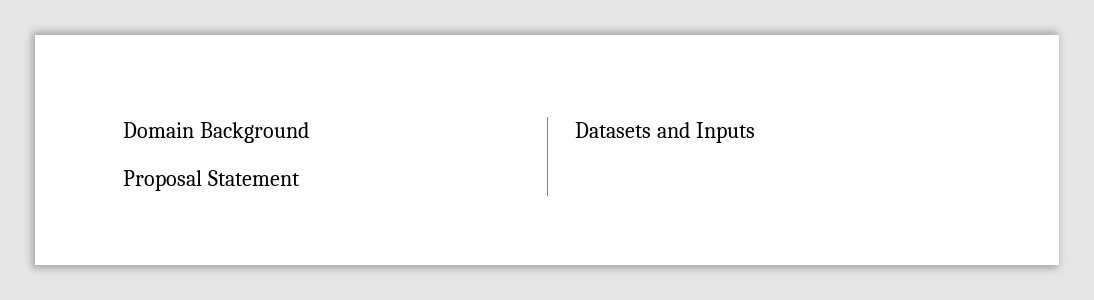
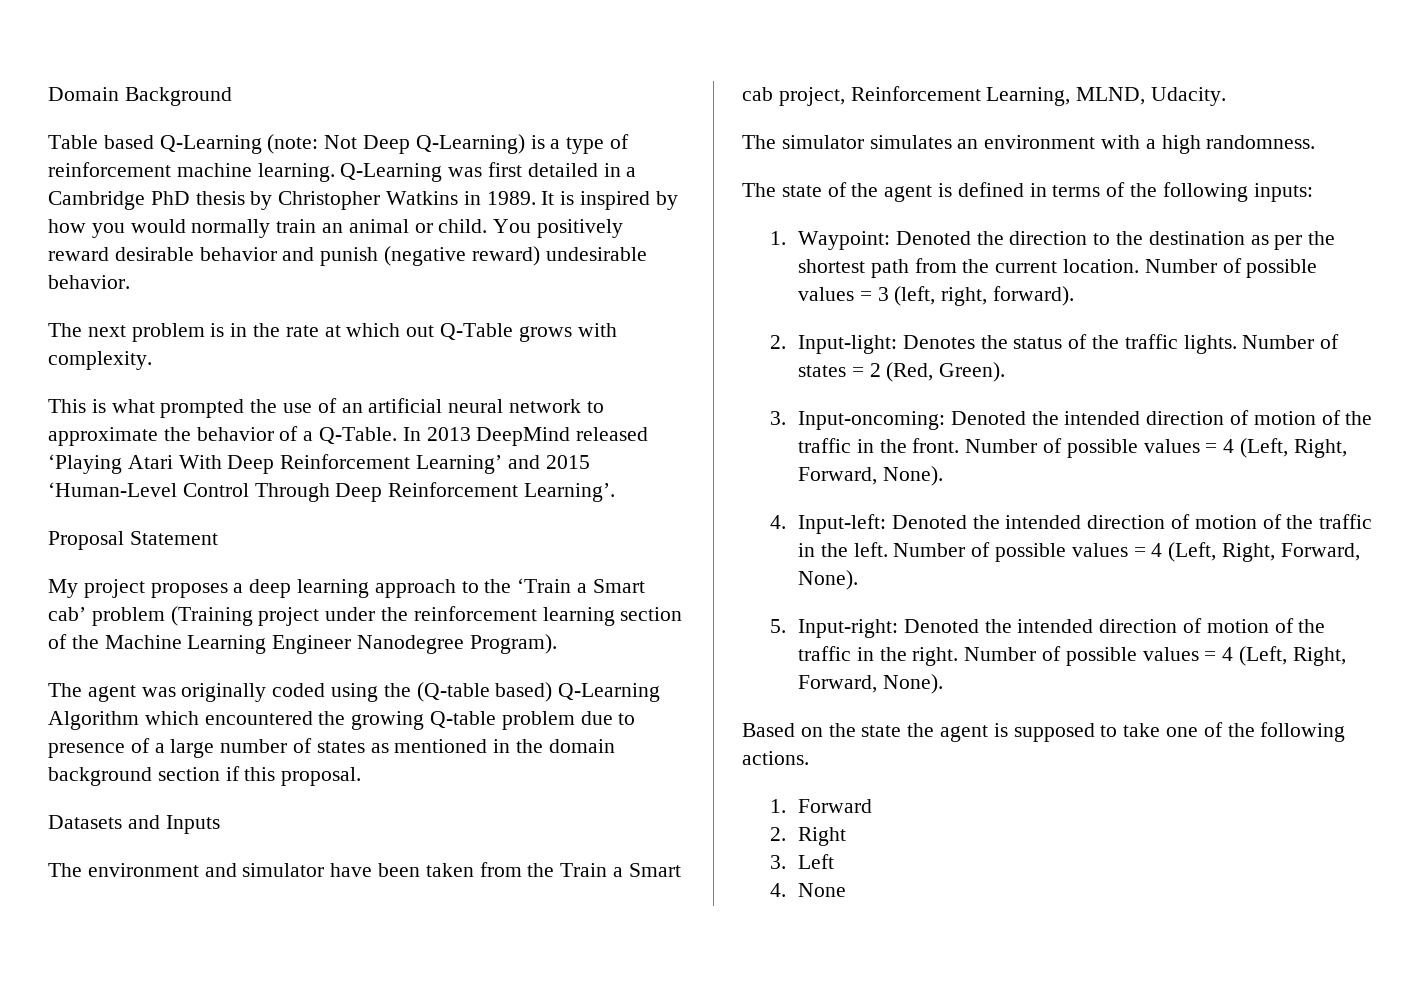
[123,170,300,191] [575,122,755,143] Proposal Statement // Datasets and Inputs -> [48,134,630,154] [48,162,637,182] [48,191,678,210] [48,219,624,238] [48,246,647,266] [48,275,130,289] [48,323,617,342] [48,351,152,370] [48,398,604,418] [48,426,649,446] [48,454,590,474] [48,482,616,502] [48,531,218,550] [48,578,645,598] [48,606,683,626] [48,634,557,654] [48,682,661,702] [48,711,636,730] [48,738,615,758] [48,766,362,786] [48,815,220,834] [48,862,681,877] [742,86,1227,106] [742,135,1316,154] [742,182,1313,202] [769,231,1336,250] [797,258,1318,278] [797,286,1074,306] [769,334,1340,354] [797,362,1006,382] [769,410,1373,430] [797,438,1347,458] [797,466,943,486] [769,514,1373,534] [797,542,1360,562] [797,570,858,590] [769,618,1326,638] [797,646,1346,666] [797,674,943,694] [742,722,1346,742] [742,751,809,765] [769,799,872,813] [769,827,846,846] [769,854,834,869] [769,883,846,897] Table based Q-Learning (note: Not Deep Q-Learning) is a type of reinforcement machine learning. Q-Learning was first detailed in a Cambridge PhD thesis by Christopher Watkins in 1989. It is inspired by how you would normally train an animal or child. You positively reward desirable behavior and punish (negative reward) undesirable behavior. // The next problem is in the rate at which out Q-Table grows with complexity. // This is what prompted the use of an artificial neural network to approximate the behavior of a Q-Table. In 2013 DeepMind released ‘Playing Atari With Deep Reinforcement Learning’ and 2015 ‘Human-Level Control Through Deep Reinforcement Learning’. // Proposal Statement // My project proposes a deep learning approach to the ‘Train a Smart cab’ problem (Training project under the reinforcement learning section of the Machine Learning Engineer Nanodegree Program). // The agent was originally coded using the (Q-table based) Q-Learning Algorithm which encountered the growing Q-table problem due to presence of a large number of states as mentioned in the domain background section if this proposal. // Datasets and Inputs // The environment and simulator have been taken from the Train a Smart cab project, Reinforcement Learning, MLND, Udacity. // The simulator simulates an environment with a high randomness. // The state of the agent is defined in terms of the following inputs: // 1. Waypoint: Denoted the direction to the destination as per the shortest path from the current location. Number of possible values = 3 (left, right, forward). // 2. Input-light: Denotes the status of the traffic lights. Number of states = 2 (Red, Green). // 3. Input-oncoming: Denoted the intended direction of motion of the traffic in the front. Number of possible values = 4 (Left, Right, Forward, None). // 4. Input-left: Denoted the intended direction of motion of the traffic in the left. Number of possible values = 4 (Left, Right, Forward, None). // 5. Input-right: Denoted the intended direction of motion of the traffic in the right. Number of possible values = 4 (Left, Right, Forward, None). // Based on the state the agent is supposed to take one of the following actions. // 1. Forward // 2. Right // 3. Left // 4. None

